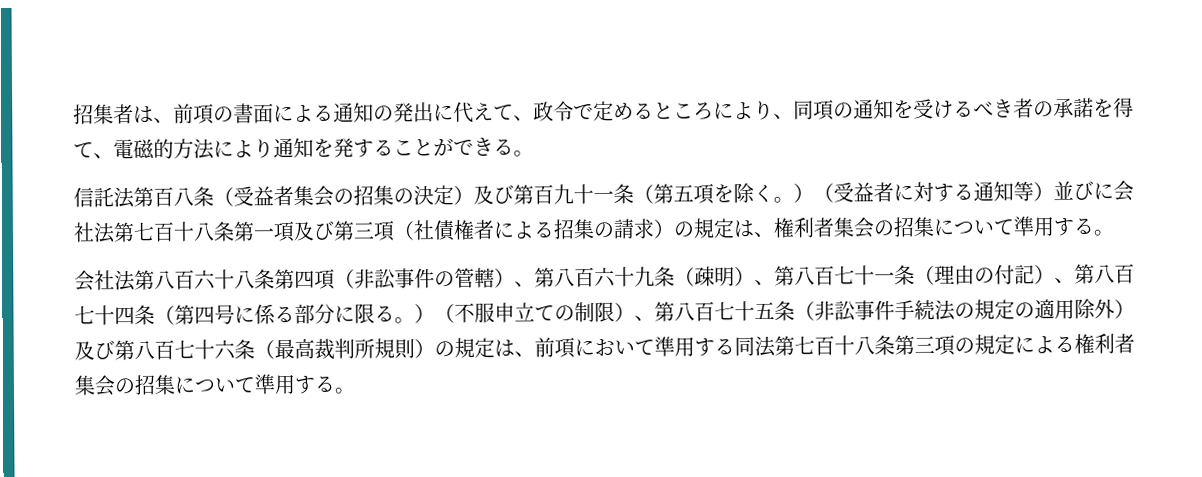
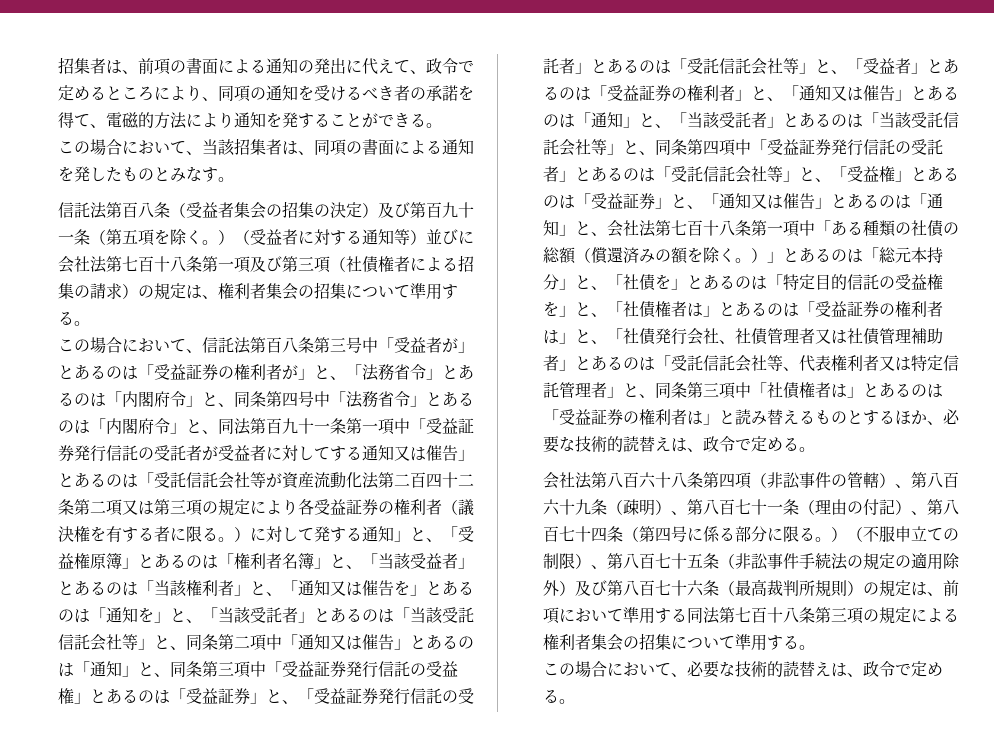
(535, 153) none -> [58,138,475,156] [58,166,235,182] // この場合において、当該招集者は、同項の書面による通知を発したものとみなす。
(1115, 232) none -> [58,337,475,354] [58,364,475,381] [58,391,475,408] [58,418,475,435] [58,445,475,462] [58,471,475,489] [58,499,475,516] [58,526,475,542] [58,553,475,570] [58,580,475,597] [58,607,475,624] [58,634,475,651] [58,661,459,678] [58,688,475,705] [543,58,960,75] [543,85,960,102] [543,112,960,129] [543,139,944,156] [543,166,960,183] [543,193,944,210] [543,220,960,237] [543,247,944,264] [543,274,944,291] [543,301,944,318] [543,328,944,345] [543,355,960,372] [543,382,944,399] [543,409,961,426] [543,436,816,453] // この場合において、信託法第百八条第三号中「受益者が」とあるのは「受益証券の権利者が」と、「法務省令」とあるのは「内閣府令」と、同条第四号中「法務省令」とあるのは「内閣府令」と、同法第百九十一条第一項中「受益証券発行信託の受託者が受益者に対してする通知又は催告」とあるのは「受託信託会社等が資産流動化法第二百四十二条第二項又は第三項の規定により各受益証券の権利者（議決権を有する者に限る。）に対して発する通知」と、「受益権原簿」とあるのは「権利者名簿」と、「当該受益者」とあるのは「当該権利者」と、「通知又は催告を」とあるのは「通知を」と、「当該受託者」とあるのは「当該受託信託会社等」と、同条第二項中「通知又は催告」とあるのは「通知」と、同条第三項中「受益証券発行信託の受益権」とあるのは「受益証券」と、「受益証券発行信託の受託者」とあるのは「受託信託会社等」と、「受益者」とあるのは「受益証券の権利者」と、「通知又は催告」とあるのは「通知」と、「当該受託者」とあるのは「当該受託信託会社等」と、同条第四項中「受益証券発行信託の受託者」とあるのは「受託信託会社等」と、「受益権」とあるのは「受益証券」と、「通知又は催告」とあるのは「通知」と、会社法第七百十八条第一項中「ある種類の社債の総額（償還済みの額を除く。）」とあるのは「総元本持分」と、「社債を」とあるのは「特定目的信託の受益権を」と、「社債権者は」とあるのは「受益証券の権利者は」と、「社債発行会社、社債管理者又は社債管理補助者」とあるのは「受託信託会社等、代表権利者又は特定信託管理者」と、同条第三項中「社債権者は」とあるのは「受益証券の権利者は」と読み替えるものとするほか、必要な技術的読替えは、政令で定める。
(356, 390) none -> [543,661,944,678] [543,689,576,704] // この場合において、必要な技術的読替えは、政令で定める。

